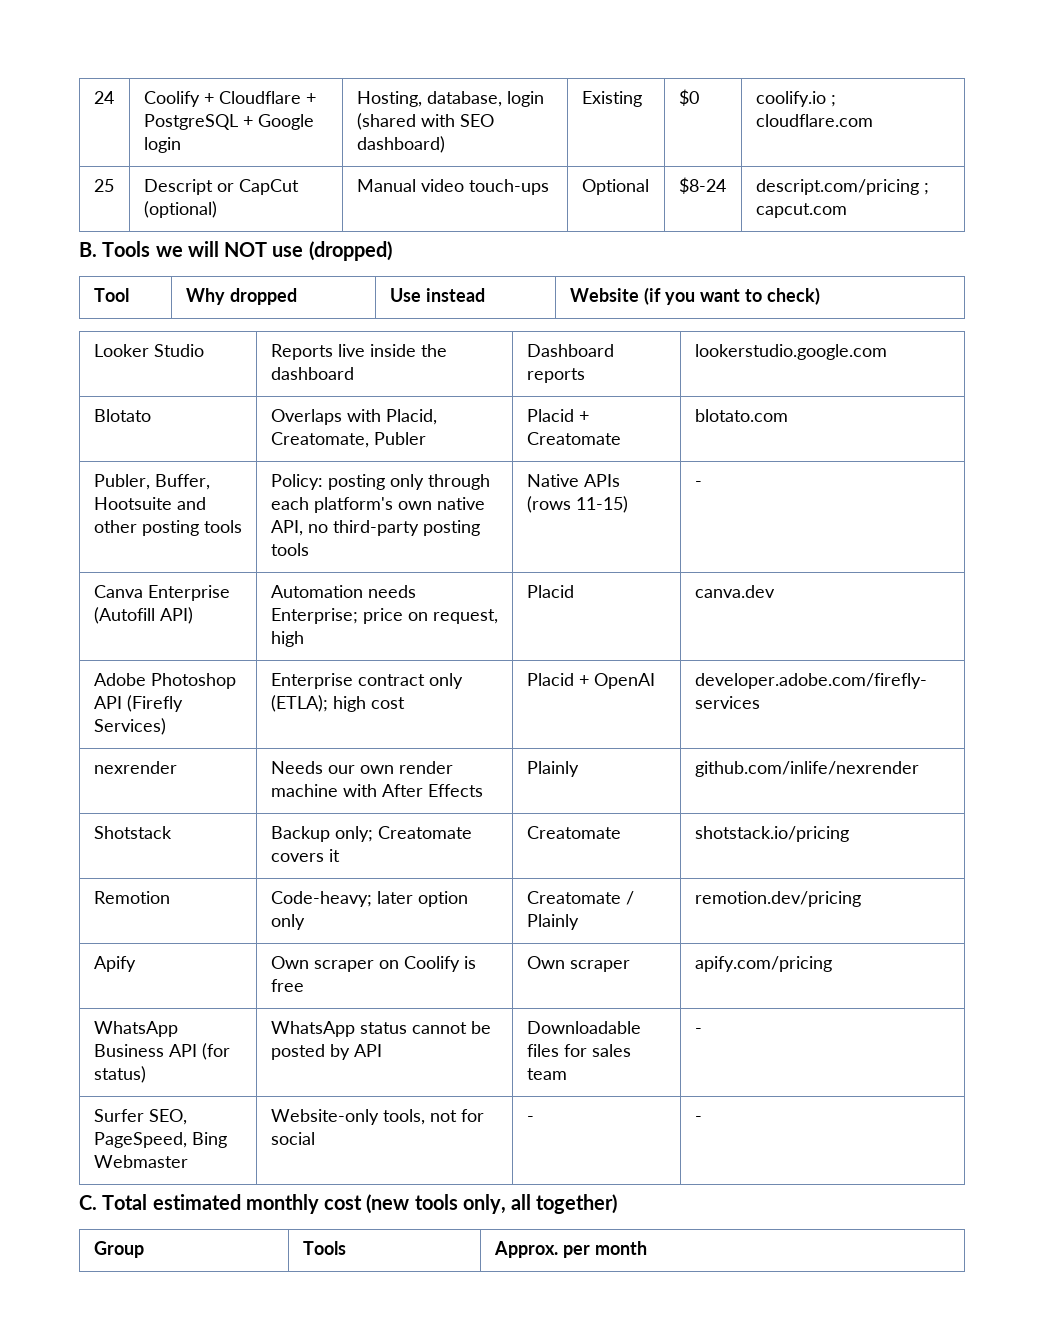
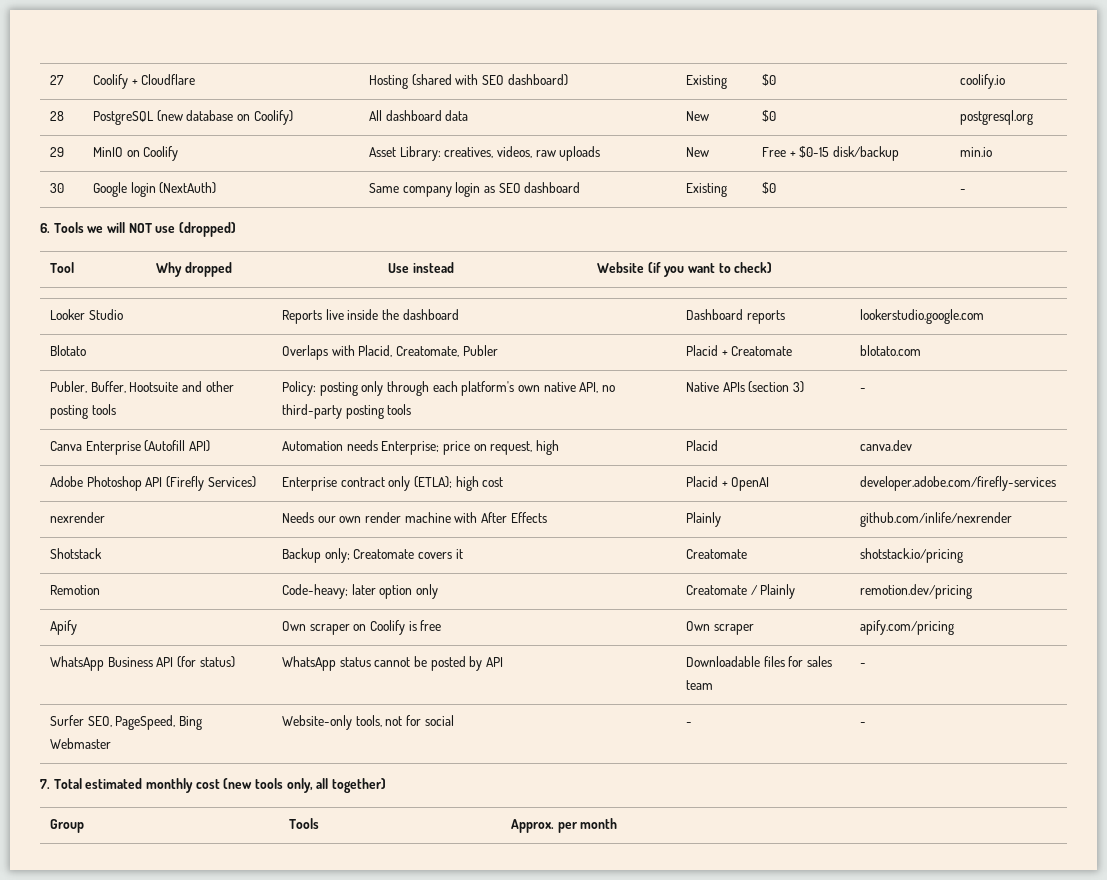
[93,91,114,104] 24 -> [50,75,65,85] 27
[305,93,316,104] [143,114,314,130] [143,137,181,153] [356,91,544,107] + PostgreSQL + Google login | Hosting, database, login -> [369,75,409,89] | Hosting
[830,95,836,107] [755,114,873,127] [93,179,114,192] [143,179,299,195] [143,201,217,218] [356,179,549,195] [581,179,649,195] [678,177,726,194] [755,179,929,195] [755,203,847,218] [79,242,97,257] ; cloudflare.com // 25 | Descript or CapCut (optional) | Manual video touch-ups | Optional | $8-24 | descript.com/pricing ; capcut.com // B. -> [50,111,65,121] [93,110,293,125] [369,110,469,121] [686,111,710,121] [762,110,777,122] [960,110,1034,125] [50,147,65,157] [93,146,179,161] [369,146,601,161] [686,147,710,157] [762,146,899,161] [960,147,993,157] [50,183,65,193] [93,182,217,197] [369,182,581,197] [686,183,728,197] [762,182,777,194] [960,189,967,193] [40,223,50,233] // 28 | PostgreSQL (new database on Coolify) | All dashboard data | New | $0 | postgresql.org // 29 | MinIO on Coolify | Asset Library: creatives, videos, raw uploads | New | Free + $0-15 disk/backup | min.io // 30 | Google login (NextAuth) | Same company login as SEO dashboard | Existing | $0 | - // 6.
[526,496,628,513] (rows 11-15) -> [748,381,804,393] (section 3)
[79,1195,97,1210] C. -> [40,779,50,789] 7.

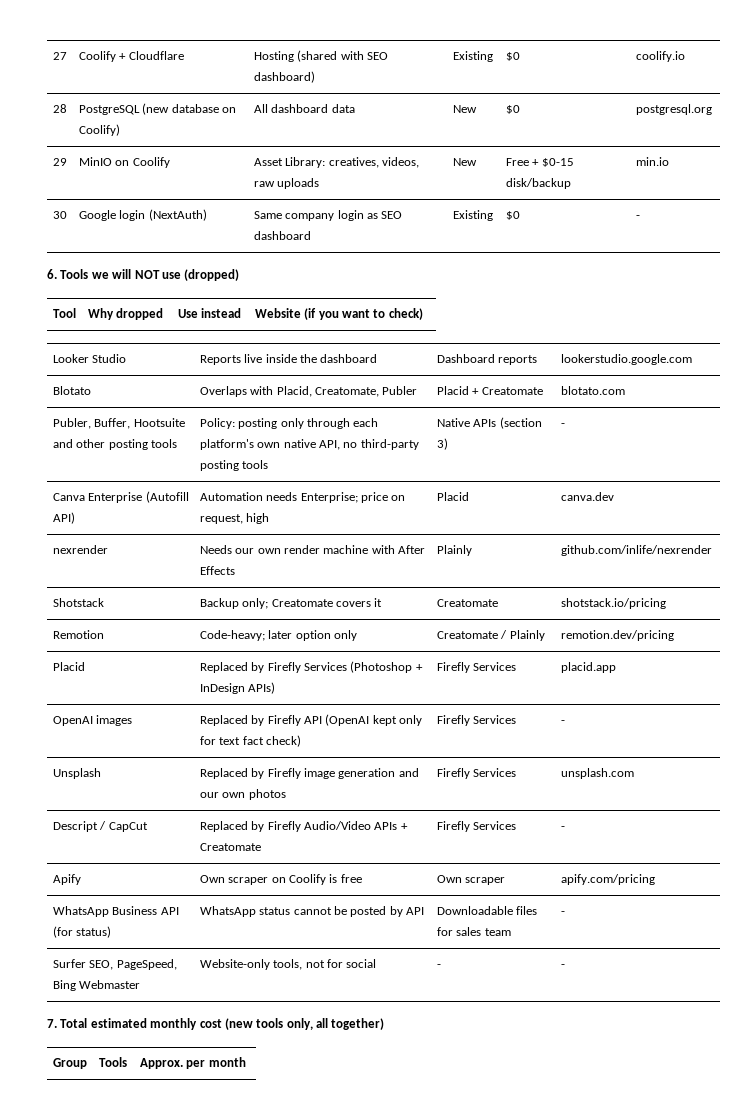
[50,476,256,491] [282,476,504,491] [686,476,770,491] [860,476,1057,491] // Adobe Photoshop API (Firefly Services) | Enterprise contract only (ETLA); high cost | Placid + OpenAI | developer.adobe.com/firefly-services -> (614, 496) none
(973, 591) none -> [52,662,85,671] [199,661,423,673] [199,682,276,694] [436,662,517,673] [560,662,616,673] [52,715,133,726] [199,714,423,726] [199,735,302,747] [436,715,517,726] [560,720,565,724] [52,768,101,779] [199,768,419,779] [199,789,286,800] [436,768,517,779] [560,768,634,779] [52,821,148,832] [199,821,408,832] [199,843,261,851] [436,821,517,832] [560,826,565,830] // Placid | Replaced by Firefly Services (Photoshop + InDesign APIs) | Firefly Services | placid.app // OpenAI images | Replaced by Firefly API (OpenAI kept only for text fact check) | Firefly Services | - // Unsplash | Replaced by Firefly image generation and our own photos | Firefly Services | unsplash.com // Descript / CapCut | Replaced by Firefly Audio/Video APIs + Creatomate | Firefly Services | -

